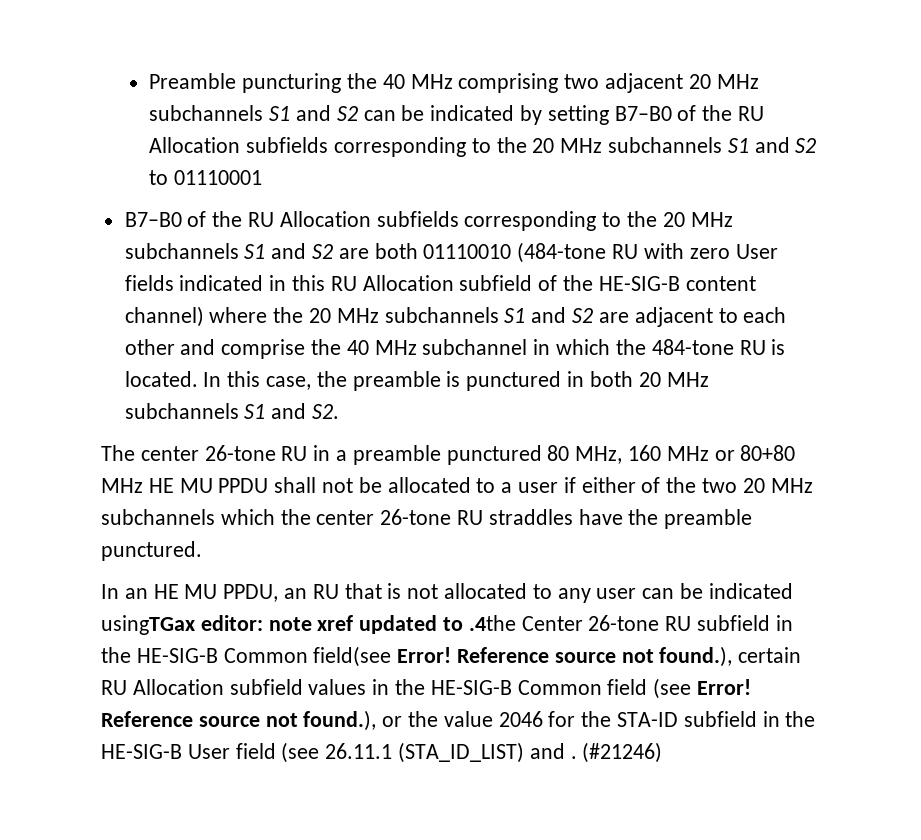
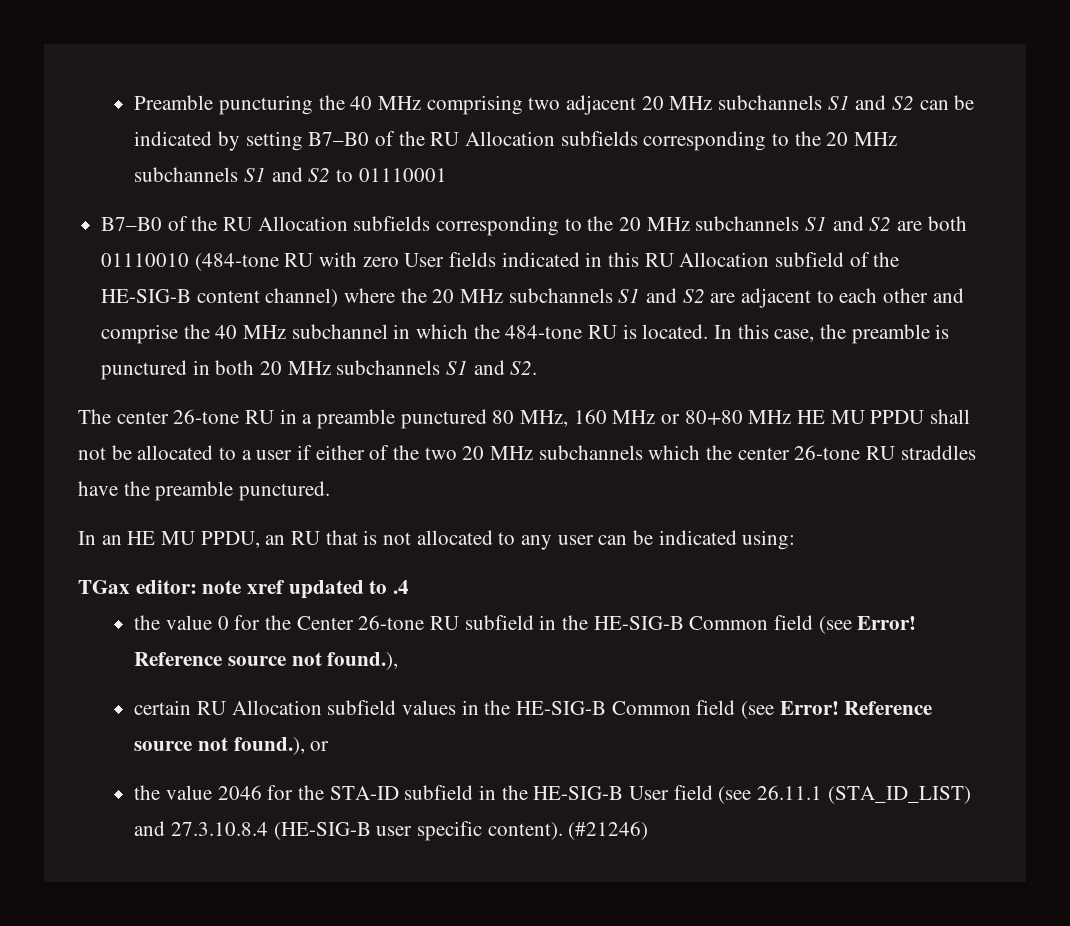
[101,615,195,635] usingTGax -> [742,530,796,550] [78,580,130,594] using: // TGax
[468,615,516,631] .4the -> [393,580,410,594] [134,615,291,630] .4 // the value 0 for the
[313,646,733,667] field(see Error! Reference source not found.), -> [773,615,917,634] [134,652,399,670] field (see Error! Reference source not found.), //
(403, 721) none -> (330, 746) //
[570,756,577,759] . -> [170,821,563,841] 27.3.10.8.4 (HE-SIG-B user specific content).

